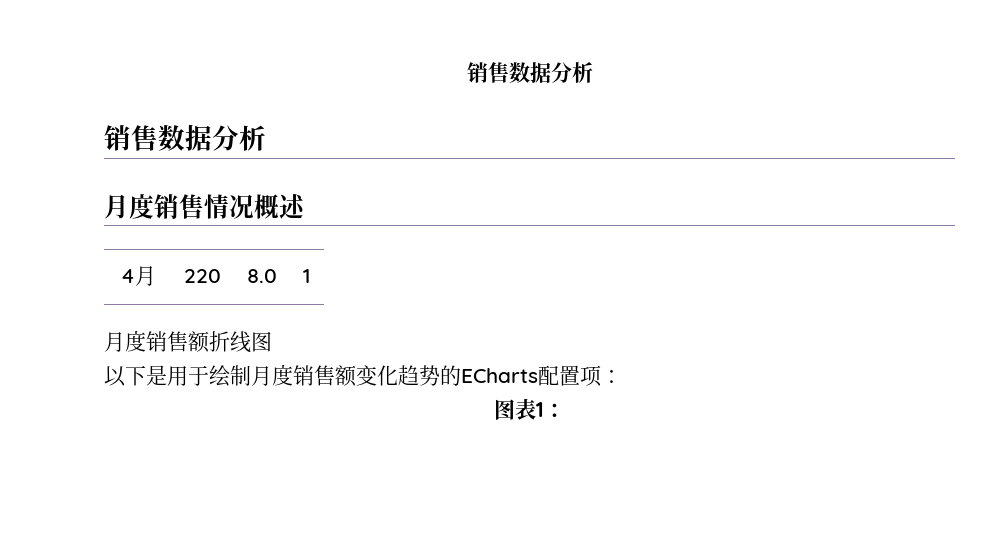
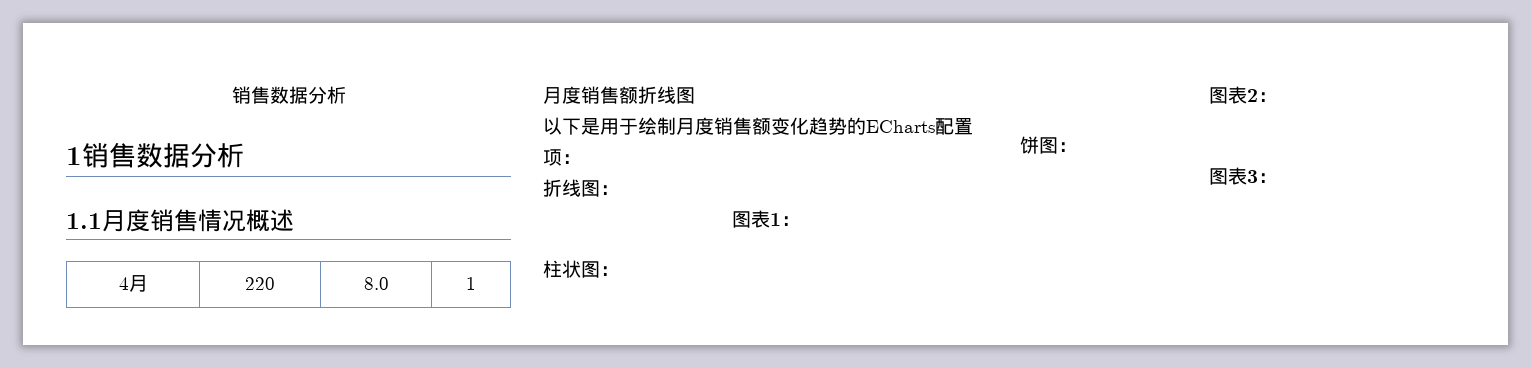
[466,62,593,83] [104,124,266,151] 销售数据分析 // 销售数据分析 // -> [231,86,346,104] [66,142,244,168] [66,213,102,229] 销售数据分析 // 1销售数据分析 // 1.1
(622, 376) none -> [543,179,619,197] // 折线图：
(565, 410) none -> [543,260,619,278] [1208,86,1277,104] [1020,136,1077,154] [1208,167,1277,185] // 柱状图： // 图表2： // 饼图： // 图表3：

